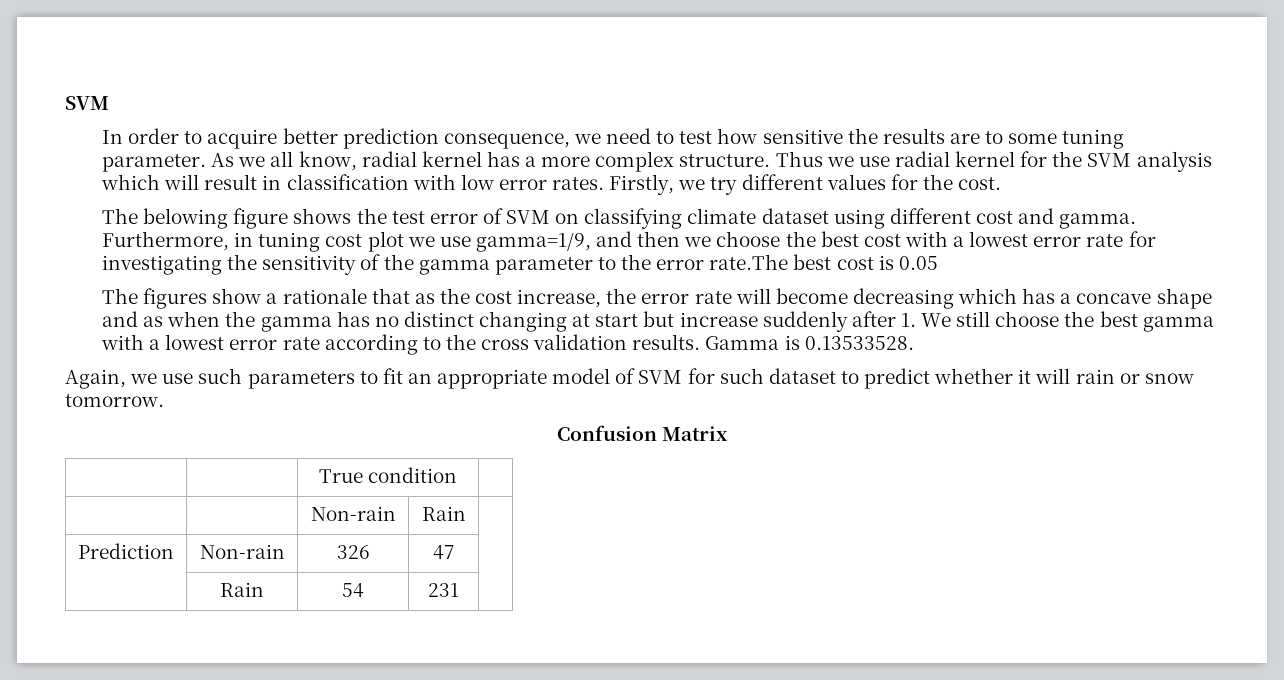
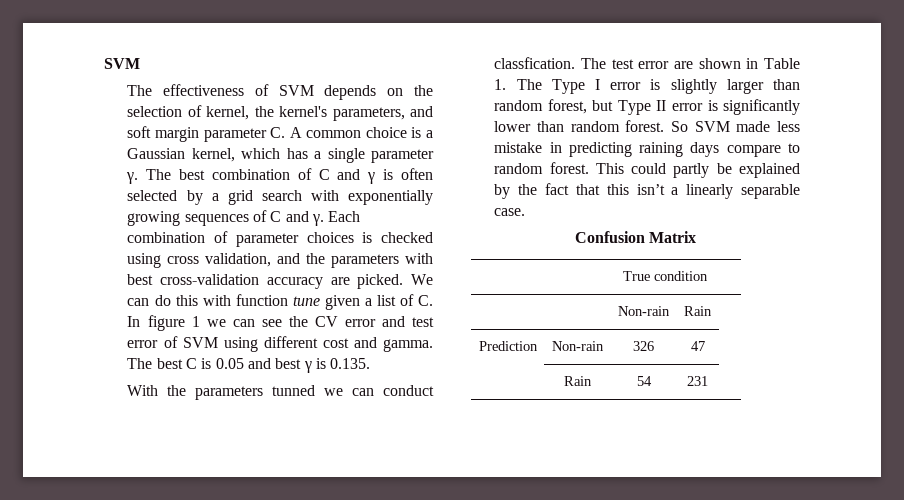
[101,128,1125,149] [101,151,1212,172] [100,174,1002,195] [101,208,829,229] In order to acquire better prediction consequence, we need to test how sensitive the results are to some tuning parameter. As we all know, radial kernel has a more complex structure. Thus we use radial kernel for the SVM analysis which will result in classification with low error rates. Firstly, we try different values for the cost. // The belowing figure shows the test error of SVM on classifying climate dataset -> [127,84,434,100] [127,105,433,121] [127,126,434,142] [127,148,434,163] [126,168,434,184] [127,190,433,205] [127,210,361,226] [127,231,433,247] [127,253,433,268] [127,274,433,289] [127,294,433,310] [127,315,434,331] [127,336,218,348] The effectiveness of SVM depends on the selection of kernel, the kernel's parameters, and soft margin parameter C. A common choice is a Gaussian kernel, which has a single parameter γ. The best combination of C and γ is often selected by a grid search with exponentially growing sequences of C and γ. Each combination of parameter choices is checked using cross validation, and the parameters with best cross-validation accuracy are picked. We can do this with function tune given a list of C. In figure 1 we can see the CV error and test error of SVM
[101,231,1156,252] [101,254,938,275] [101,288,1212,309] [101,311,1214,332] [100,334,914,355] [65,368,1194,389] [65,394,164,407] Furthermore, in tuning cost plot we use gamma=1/9, and then we choose the best cost with a lowest error rate for investigating the sensitivity of the gamma parameter to the error rate.The best cost is 0.05 // The figures show a rationale that as the cost increase, the error rate will become decreasing which has a concave shape and as when the gamma has no distinct changing at start but increase suddenly after 1. We still choose the best gamma with a lowest error rate according to the cross validation results. Gamma is 0.13533528. // Again, we use such parameters to fit an appropriate model of SVM for such dataset to predict whether it will rain or snow tomorrow. -> [127,358,371,373] [127,385,434,400] [494,57,800,69] [494,79,800,94] [494,99,800,115] [494,120,800,132] [494,142,800,157] [494,162,800,178] [494,183,800,199] [494,208,526,216] The best C is 0.05 and best γ is 0.135. // With the parameters tunned we can conduct classfication. The test error are shown in Table 1. The Type I error is slightly larger than random forest, but Type II error is significantly lower than random forest. So SVM made less mistake in predicting raining days compare to random forest. This could partly be explained by the fact that this isn’t a linearly separable case.

